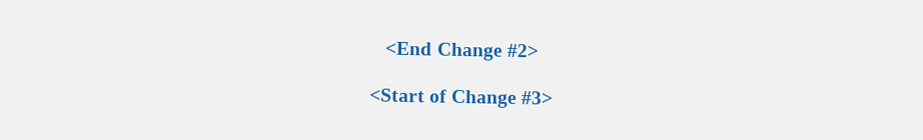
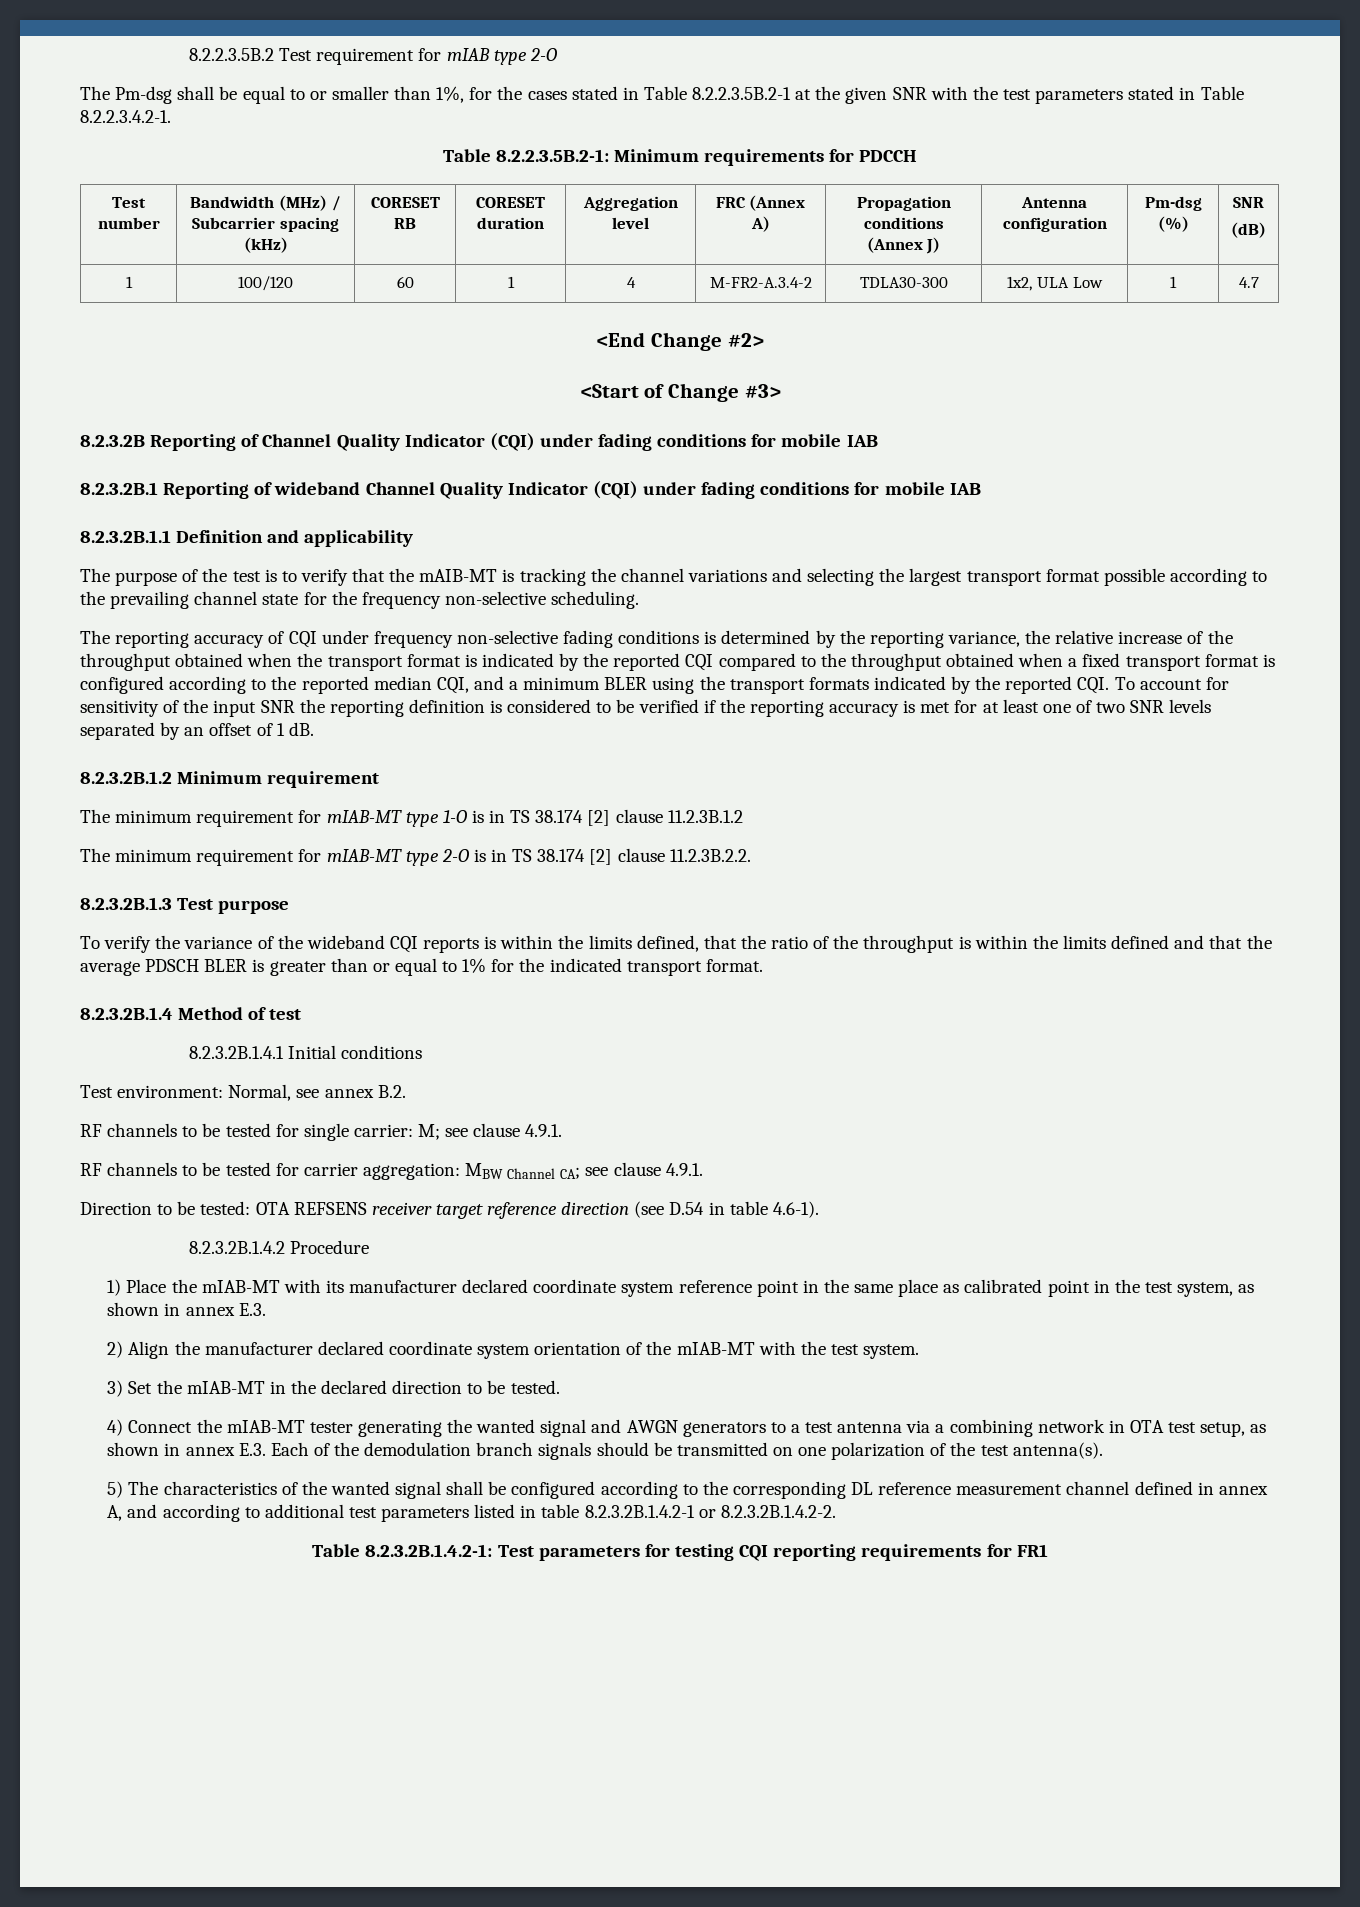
(385, 48) none -> [189,48,557,65] [80,86,1244,104] [80,110,171,123] [442,149,918,166] [112,197,146,208] [97,217,160,229] [190,195,341,211] [192,217,339,232] [243,237,288,253] [370,197,440,208] [394,218,416,229] [476,197,545,208] [477,217,544,229] [582,196,678,211] [612,217,649,229] [715,195,806,211] [750,216,770,232] [856,196,951,211] [863,217,944,229] [866,237,941,254] [1021,197,1087,208] [1002,217,1107,232] [1144,196,1202,211] [1157,216,1189,232] [1233,197,1264,208] [1231,222,1266,238] [125,276,133,288] [238,276,293,291] [396,276,414,288] [507,276,515,288] [626,277,636,288] [709,277,812,288] [859,277,948,288] [1007,276,1103,291] [1170,276,1177,288] [1238,277,1259,288] 8.2.2.3.5B.2 Test requirement for mIAB type 2-O // The Pm-dsg shall be equal to or smaller than 1%, for the cases stated in Table 8.2.2.3.5B.2-1 at the given SNR with the test parameters stated in Table 8.2.2.3.4.2-1. // Table 8.2.2.3.5B.2-1: Minimum requirements for PDCCH // Test number | Bandwidth (MHz) / Subcarrier spacing (kHz) | CORESET RB | CORESET duration | Aggregation level | FRC (Annex A) | Propagation conditions (Annex J) | Antenna configuration | Pm-dsg (%) | SNR // (dB) // 1 | 100/120 | 60 | 1 | 4 | M-FR2-A.3.4-2 | TDLA30-300 | 1x2, ULA Low | 1 | 4.7 //
(554, 98) none -> [80,433,878,451] [80,481,981,499] [80,530,414,547] [80,568,1268,586] [80,591,640,609] [80,630,1233,648] [80,653,1275,671] [80,676,1229,694] [80,699,1212,717] [80,722,314,740] [80,771,380,788] [80,809,743,827] [80,848,751,866] [80,897,290,914] [80,935,1272,953] [80,958,763,976] [80,1007,302,1020] [189,1045,423,1059] [80,1084,406,1101] [80,1123,563,1141] [80,1162,703,1180] [80,1201,819,1219] [189,1240,370,1254] [107,1279,1255,1297] [107,1302,266,1316] [107,1341,920,1359] [107,1380,560,1397] [107,1419,1267,1437] [107,1442,1103,1460] [107,1481,1268,1499] [107,1504,836,1522] [312,1544,1048,1561] // 8.2.3.2B Reporting of Channel Quality Indicator (CQI) under fading conditions for mobile IAB // 8.2.3.2B.1 Reporting of wideband Channel Quality Indicator (CQI) under fading conditions for mobile IAB // 8.2.3.2B.1.1 Definition and applicability // The purpose of the test is to verify that the mAIB-MT is tracking the channel variations and selecting the largest transport format possible according to the prevailing channel state for the frequency non-selective scheduling. // The reporting accuracy of CQI under frequency non-selective fading conditions is determined by the reporting variance, the relative increase of the throughput obtained when the transport format is indicated by the reported CQI compared to the throughput obtained when a fixed transport format is configured according to the reported median CQI, and a minimum BLER using the transport formats indicated by the reported CQI. To account for sensitivity of the input SNR the reporting definition is considered to be verified if the reporting accuracy is met for at least one of two SNR levels separated by an offset of 1 dB. // 8.2.3.2B.1.2 Minimum requirement // The minimum requirement for mIAB-MT type 1-O is in TS 38.174 [2] clause 11.2.3B.1.2 // The minimum requirement for mIAB-MT type 2-O is in TS 38.174 [2] clause 11.2.3B.2.2. // 8.2.3.2B.1.3 Test purpose // To verify the variance of the wideband CQI reports is within the limits defined, that the ratio of the throughput is within the limits defined and that the average PDSCH BLER is greater than or equal to 1% for the indicated transport format. // 8.2.3.2B.1.4 Method of test // 8.2.3.2B.1.4.1 Initial conditions // Test environment: Normal, see annex B.2. // RF channels to be tested for single carrier: M; see clause 4.9.1. // RF channels to be tested for carrier aggregation: MBW Channel CA; see clause 4.9.1. // Direction to be tested: OTA REFSENS receiver target reference direction (see D.54 in table 4.6-1). // 8.2.3.2B.1.4.2 Procedure // 1) Place the mIAB-MT with its manufacturer declared coordinate system reference point in the same place as calibrated point in the test system, as shown in annex E.3. // 2) Align the manufacturer declared coordinate system orientation of the mIAB-MT with the test system. // 3) Set the mIAB-MT in the declared direction to be tested. // 4) Connect the mIAB-MT tester generating the wanted signal and AWGN generators to a test antenna via a combining network in OTA test setup, as shown in annex E.3. Each of the demodulation branch signals should be transmitted on one polarization of the test antenna(s). // 5) The characteristics of the wanted signal shall be configured according to the corresponding DL reference measurement channel defined in annex A, and according to additional test parameters listed in table 8.2.3.2B.1.4.2-1 or 8.2.3.2B.1.4.2-2. // Table 8.2.3.2B.1.4.2-1: Test parameters for testing CQI reporting requirements for FR1

